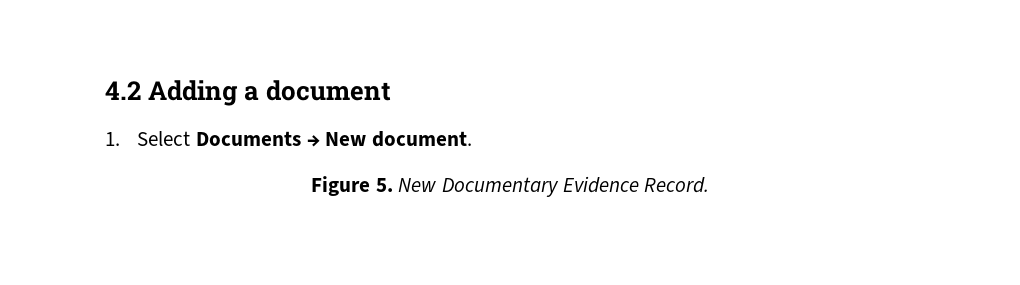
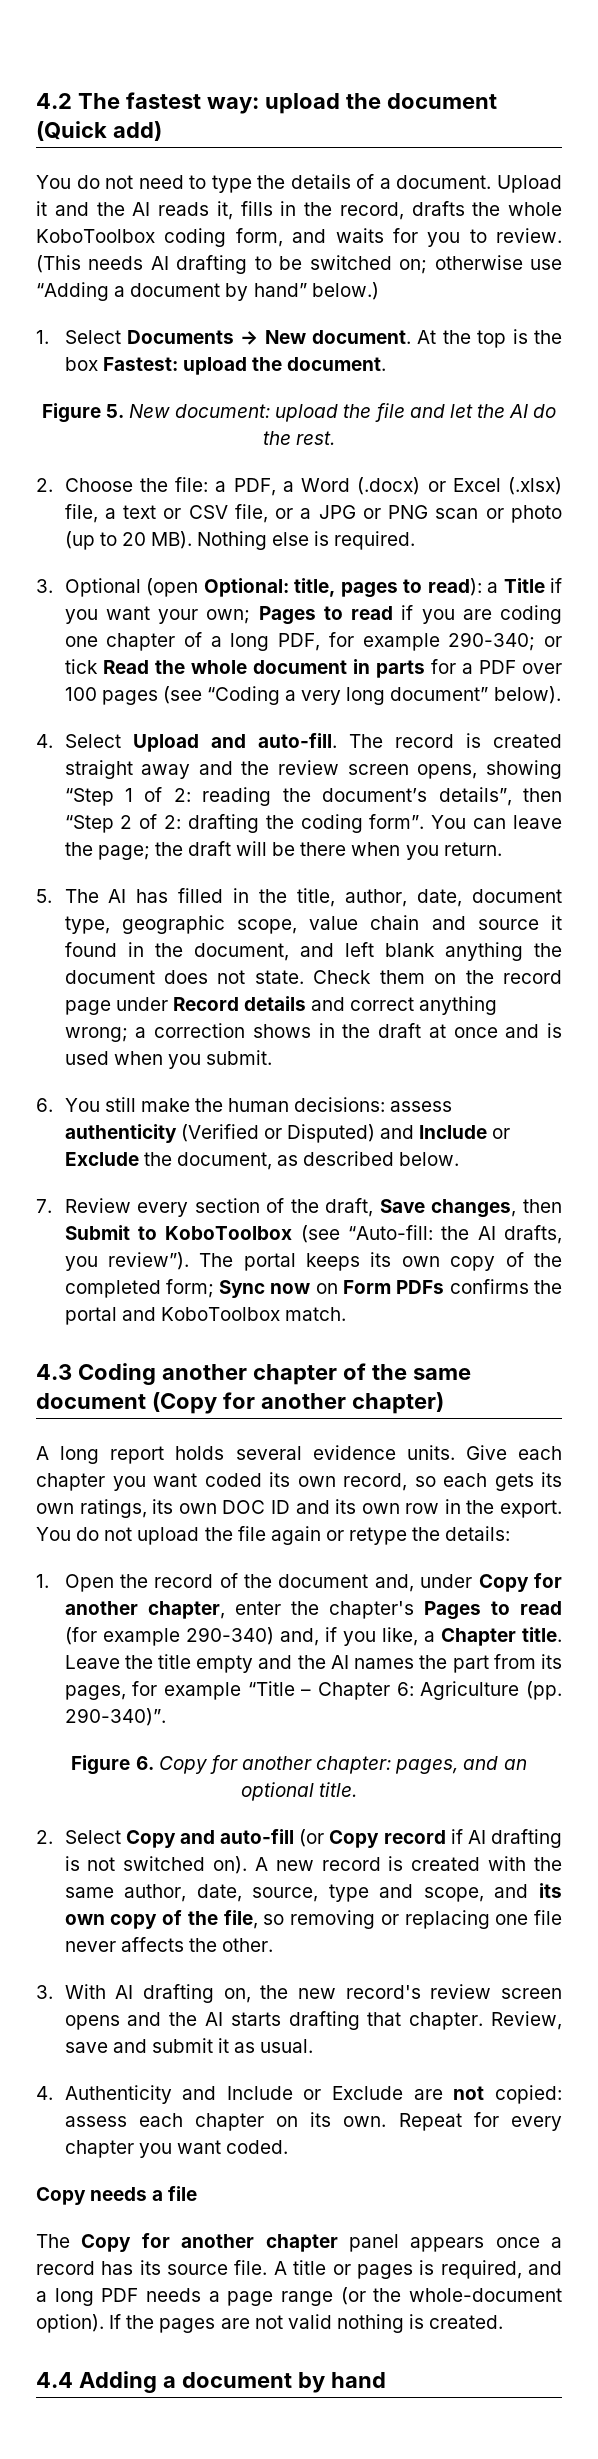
[148,80,392,106] Adding a document -> [77,92,497,114] [36,121,162,141] [36,174,562,193] [36,201,562,220] [36,228,562,247] [36,255,562,274] [36,282,379,301] The fastest way: upload the document (Quick add) // You do not need to type the details of a document. Upload it and the AI reads it, fills in the record, drafts the whole KoboToolbox coding form, and waits for you to review. (This needs AI drafting to be switched on; otherwise use “Adding a document by hand” below.)
[310,176,710,197] // Figure 5. New Documentary Evidence Record. -> [417,329,562,348] [64,357,387,375] [41,403,557,423] [262,431,336,445] [36,477,562,496] [64,504,562,523] [64,531,416,550] [36,578,562,598] [64,605,562,625] [64,632,563,651] [64,659,563,678] [64,686,561,705] [36,733,562,752] [64,760,562,779] [64,787,562,806] [64,814,562,833] [64,841,502,860] [36,888,562,907] [64,915,562,934] [64,942,562,961] [64,970,562,984] [64,996,498,1015] [64,1023,562,1042] [64,1050,272,1069] [36,1097,453,1112] [64,1124,511,1143] [64,1151,460,1170] [36,1198,562,1218] [64,1225,562,1244] [64,1252,562,1271] [64,1279,562,1298] [64,1307,346,1325] [36,1363,471,1385] [36,1392,444,1414] [36,1445,562,1464] [36,1472,562,1491] [36,1499,562,1518] [36,1526,511,1545] [36,1573,562,1592] [64,1601,562,1620] [64,1627,562,1646] [64,1654,562,1673] [64,1681,562,1700] [64,1708,166,1726] [71,1755,527,1775] [240,1782,358,1801] [36,1829,563,1848] [64,1856,562,1874] [64,1883,562,1902] [64,1910,562,1929] [64,1937,273,1952] [36,1984,562,2003] [64,2011,562,2030] [64,2038,314,2053] [36,2085,562,2104] [64,2112,562,2131] [64,2140,288,2158] [36,2186,198,2205] [36,2233,562,2252] [36,2260,562,2279] [36,2287,562,2306] [36,2314,504,2333] [36,2371,386,2393] At the top is the box Fastest: upload the document. // Figure 5. New document: upload the file and let the AI do the rest. // 2. Choose the file: a PDF, a Word (.docx) or Excel (.xlsx) file, a text or CSV file, or a JPG or PNG scan or photo (up to 20 MB). Nothing else is required. // 3. Optional (open Optional: title, pages to read): a Title if you want your own; Pages to read if you are coding one chapter of a long PDF, for example 290-340; or tick Read the whole document in parts for a PDF over 100 pages (see “Coding a very long document” below). // 4. Select Upload and auto-fill. The record is created straight away and the review screen opens, showing “Step 1 of 2: reading the document’s details”, then “Step 2 of 2: drafting the coding form”. You can leave the page; the draft will be there when you return. // 5. The AI has filled in the title, author, date, document type, geographic scope, value chain and source it found in the document, and left blank anything the document does not state. Check them on the record page under Record details and correct anything wrong; a correction shows in the draft at once and is used when you submit. // 6. You still make the human decisions: assess authenticity (Verified or Disputed) and Include or Exclude the document, as described below. // 7. Review every section of the draft, Save changes, then Submit to KoboToolbox (see “Auto-fill: the AI drafts, you review”). The portal keeps its own copy of the completed form; Sync now on Form PDFs confirms the portal and KoboToolbox match. // 4.3 Coding another chapter of the same document (Copy for another chapter) // A long report holds several evidence units. Give each chapter you want coded its own record, so each gets its own ratings, its own DOC ID and its own row in the export. You do not upload the file again or retype the details: // 1. Open the record of the document and, under Copy for another chapter, enter the chapter's Pages to read (for example 290-340) and, if you like, a Chapter title. Leave the title empty and the AI names the part from its pages, for example “Title – Chapter 6: Agriculture (pp. 290-340)”. // Figure 6. Copy for another chapter: pages, and an optional title. // 2. Select Copy and auto-fill (or Copy record if AI drafting is not switched on). A new record is created with the same author, date, source, type and scope, and its own copy of the file, so removing or replacing one file never affects the other. // 3. With AI drafting on, the new record's review screen opens and the AI starts drafting that chapter. Review, save and submit it as usual. // 4. Authenticity and Include or Exclude are not copied: assess each chapter on its own. Repeat for every chapter you want coded. // Copy needs a file // The Copy for another chapter panel appears once a record has its source file. A title or pages is required, and a long PDF needs a page range (or the whole-document option). If the pages are not valid nothing is created. // 4.4 Adding a document by hand

